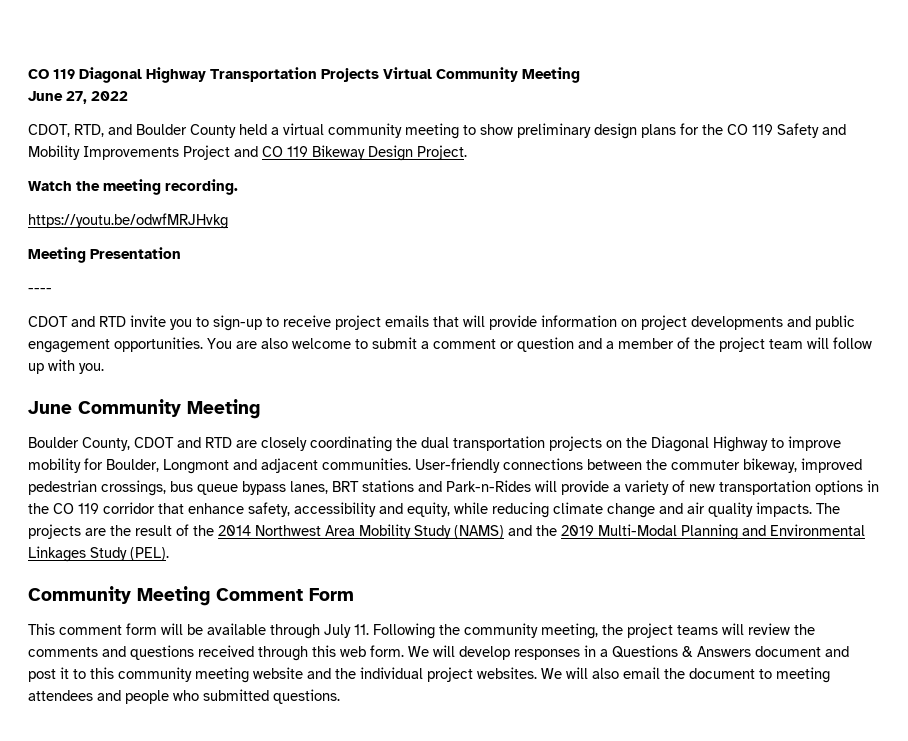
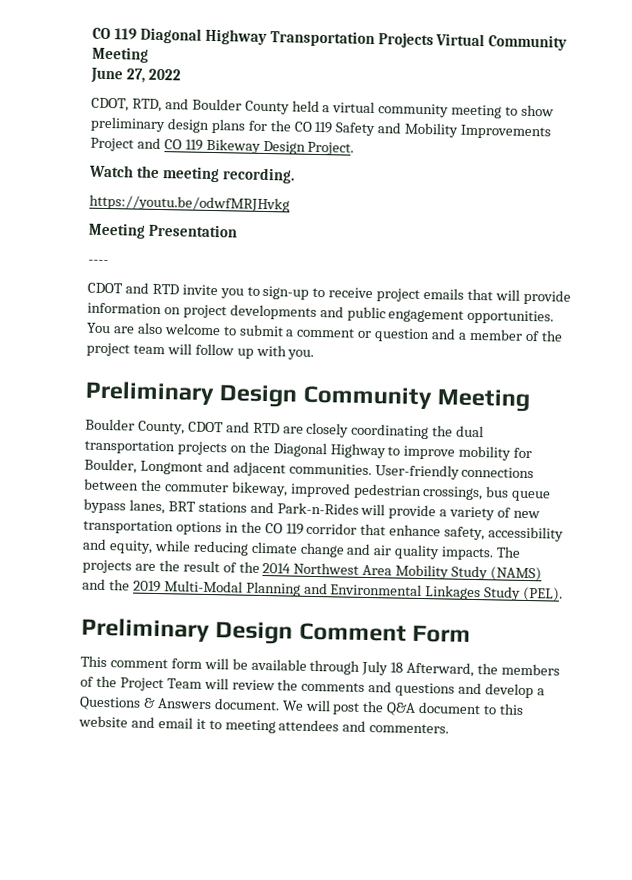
[28,401,72,414] June -> [85,380,299,408] Preliminary Design
[28,586,210,606] Community Meeting -> [81,617,294,645] Preliminary Design
[354,623,718,639] 11. Following the community meeting, the project teams -> [390,661,561,678] [80,675,202,692] 18 Afterward, the members of the Project Team
[198,645,849,661] [28,667,830,683] [28,689,340,704] received through this web form. We will develop responses in a Questions & Answers document and post it to this community meeting website and the individual project websites. We will also email the document to meeting attendees and people who submitted questions. -> [458,682,545,699] [79,696,525,716] [78,715,450,734] and develop a Questions & Answers document. We will post the Q&A document to this website and email it to meeting attendees and commenters.

